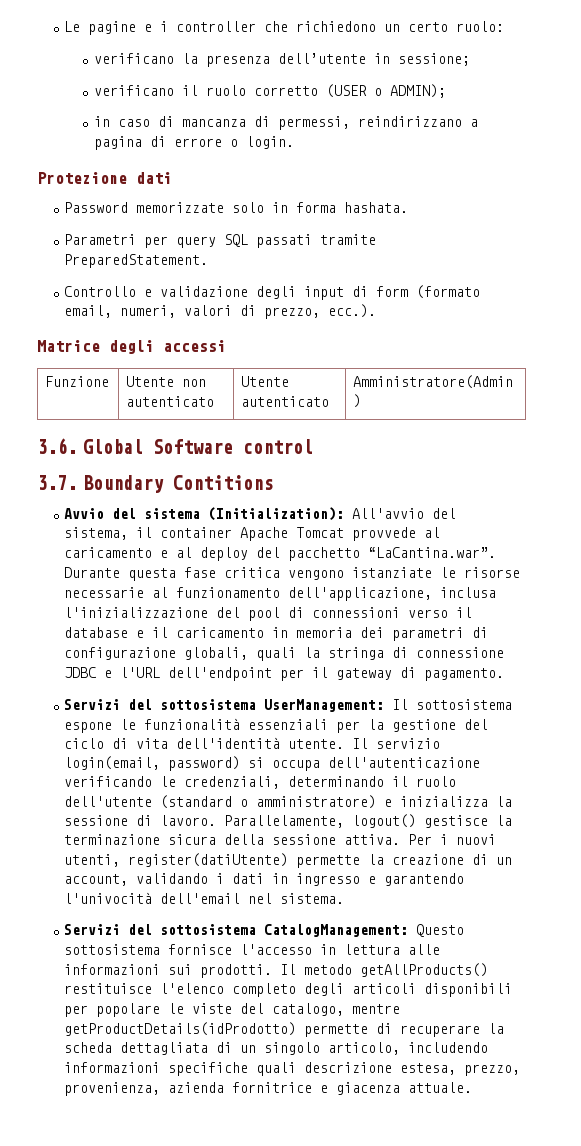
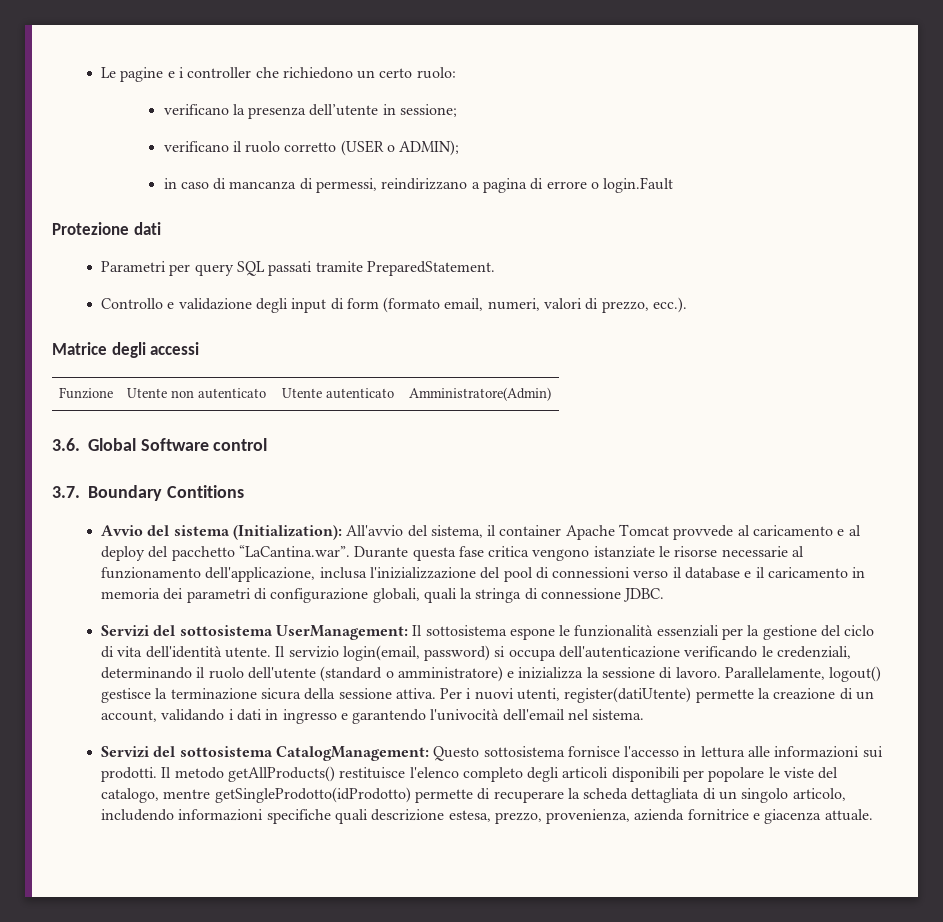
[245,136,294,149] login. -> [603,177,674,193] login.Fault
[64,202,409,213] // Password memorizzate solo in forma hashata. -> (161, 228) none
[64,667,505,681] JDBC e l'URL dell'endpoint per il gateway di pagamento. -> [623,588,665,602] JDBC.
[64,1022,297,1036] getProductDetails(idProdotto) -> [214,787,411,803] getSingleProdotto(idProdotto)

